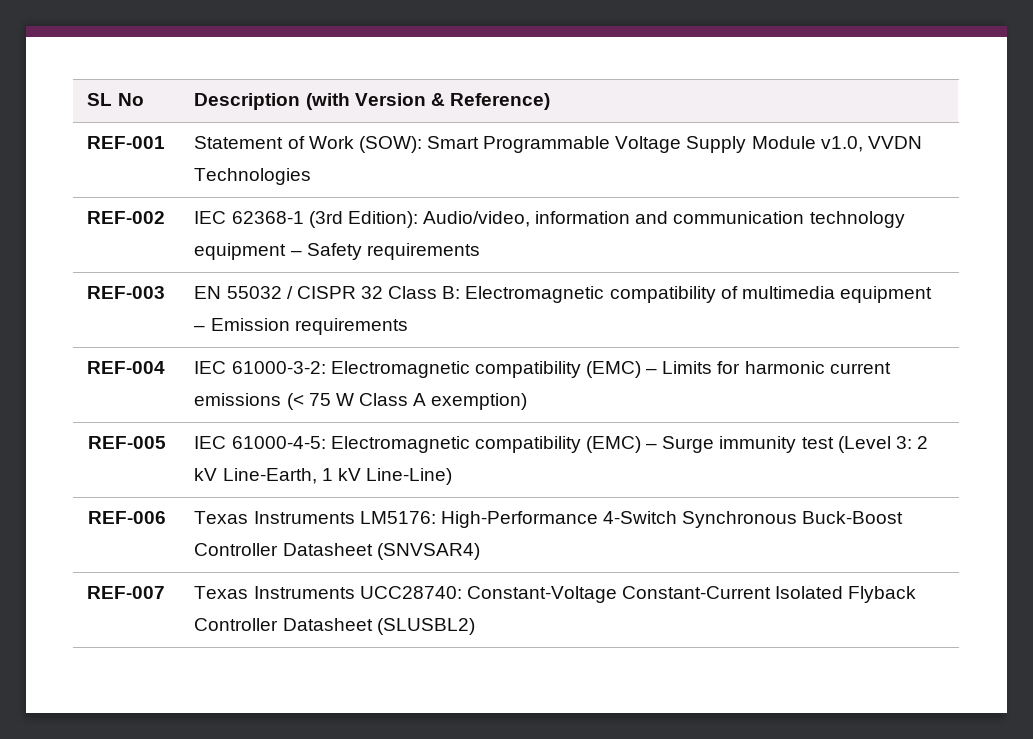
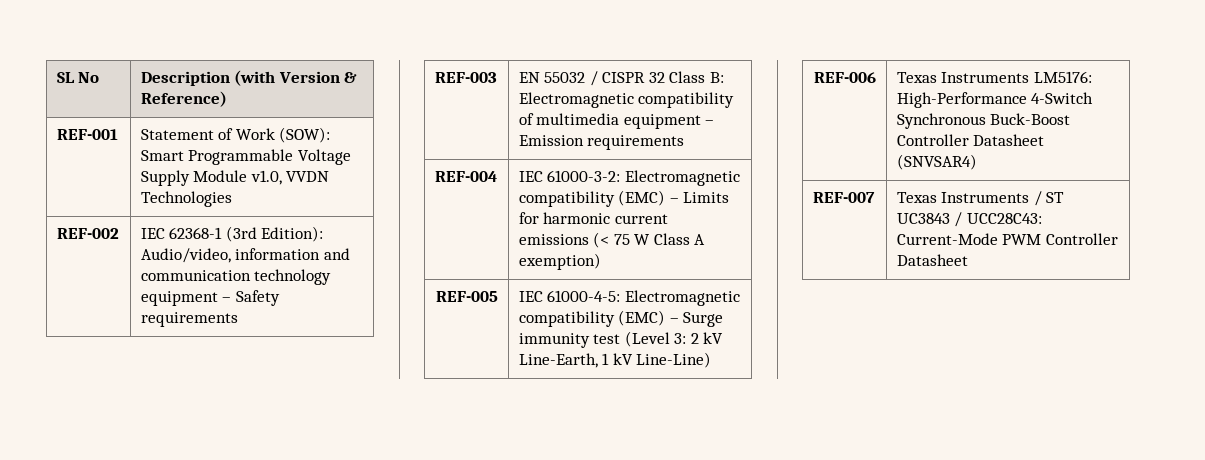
[359,586,917,603] [194,618,475,635] UCC28740: Constant-Voltage Constant-Current Isolated Flyback Controller Datasheet (SLUSBL2) -> [1033,191,1065,206] [896,212,1042,227] [896,233,1118,245] [896,254,968,266] / ST UC3843 / UCC28C43: Current-Mode PWM Controller Datasheet

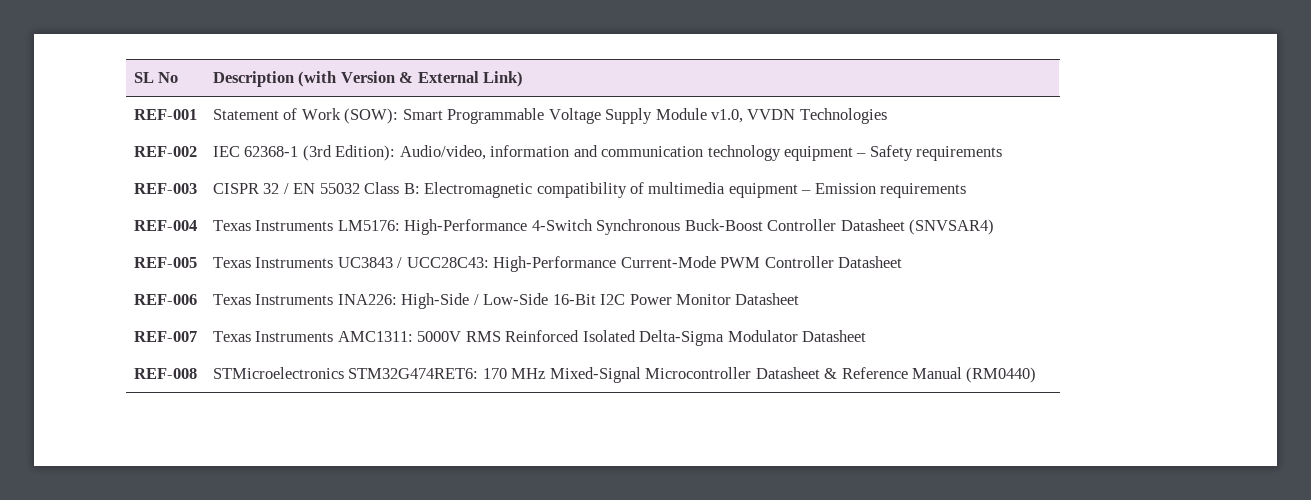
[140,91,227,107] Reference) -> [417,71,524,87] External Link)
[518,71,665,86] EN 55032 / CISPR 32 -> [212,183,360,194] CISPR 32 / EN 55032
[518,170,740,186] [518,190,730,207] [518,212,668,224] [518,232,706,248] [518,253,601,270] [435,291,498,302] [518,290,740,306] [518,310,724,327] [518,331,724,348] [518,352,712,368] [813,72,876,83] | IEC 61000-3-2: Electromagnetic compatibility (EMC) – Limits for harmonic current emissions (< 75 W Class A exemption) // REF-005 | IEC 61000-4-5: Electromagnetic compatibility (EMC) – Surge immunity test (Level 3: 2 kV Line-Earth, 1 kV Line-Line) // REF-006 -> (197, 225) none
[812,192,875,203] [896,191,1065,206] [896,212,1042,227] [896,233,1118,245] [896,254,968,266] REF-007 | Texas Instruments / ST UC3843 / UCC28C43: Current-Mode PWM Controller Datasheet -> [133,257,197,268] [212,256,902,272] [133,294,197,305] [212,293,800,309] [133,331,197,342] [212,330,866,346] [133,368,197,379] [212,367,1037,383] REF-005 | Texas Instruments UC3843 / UCC28C43: High-Performance Current-Mode PWM Controller Datasheet // REF-006 | Texas Instruments INA226: High-Side / Low-Side 16-Bit I2C Power Monitor Datasheet // REF-007 | Texas Instruments AMC1311: 5000V RMS Reinforced Isolated Delta-Sigma Modulator Datasheet // REF-008 | STMicroelectronics STM32G474RET6: 170 MHz Mixed-Signal Microcontroller Datasheet & Reference Manual (RM0440)

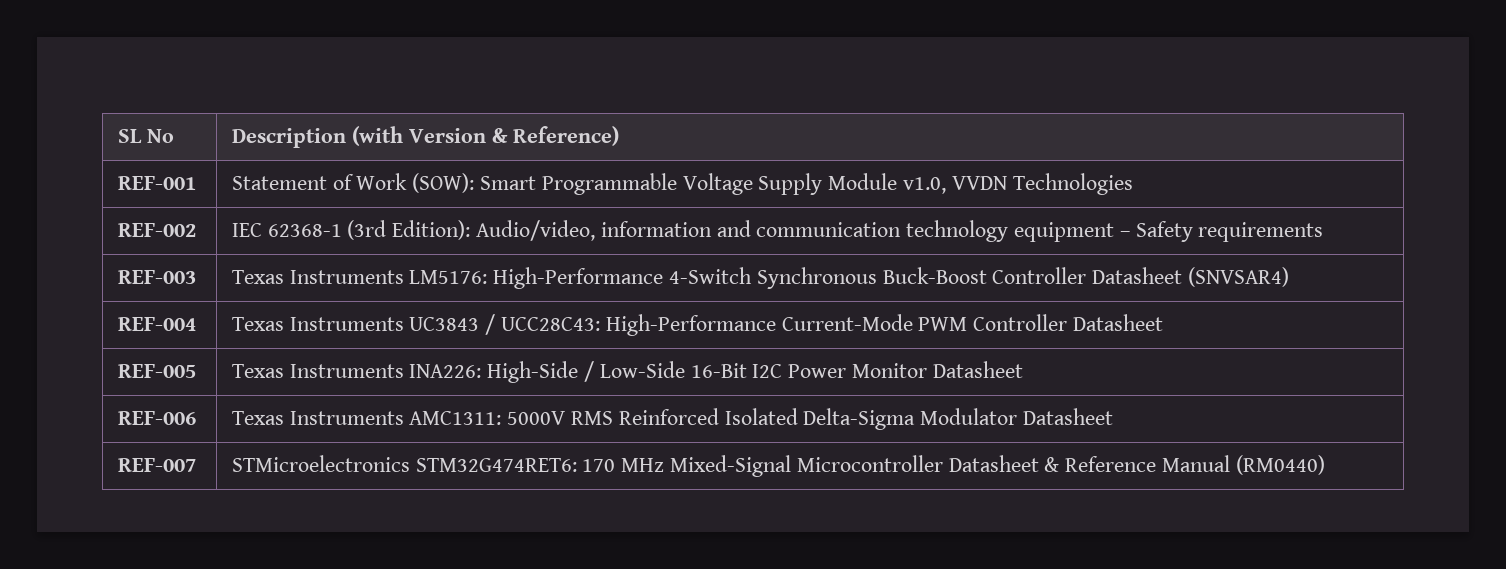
[417,71,524,87] External Link) -> [512,126,619,146] Reference)
[212,182,967,198] [133,220,197,231] | CISPR 32 / EN 55032 Class B: Electromagnetic compatibility of multimedia equipment – Emission requirements // REF-004 -> (196, 277) none
[133,257,197,268] REF-005 -> [117,317,196,331] REF-004
[133,294,197,305] REF-006 -> [117,364,196,378] REF-005
[133,331,197,342] REF-007 -> [117,411,196,425] REF-006
[133,368,197,379] REF-008 -> [117,458,196,472] REF-007

